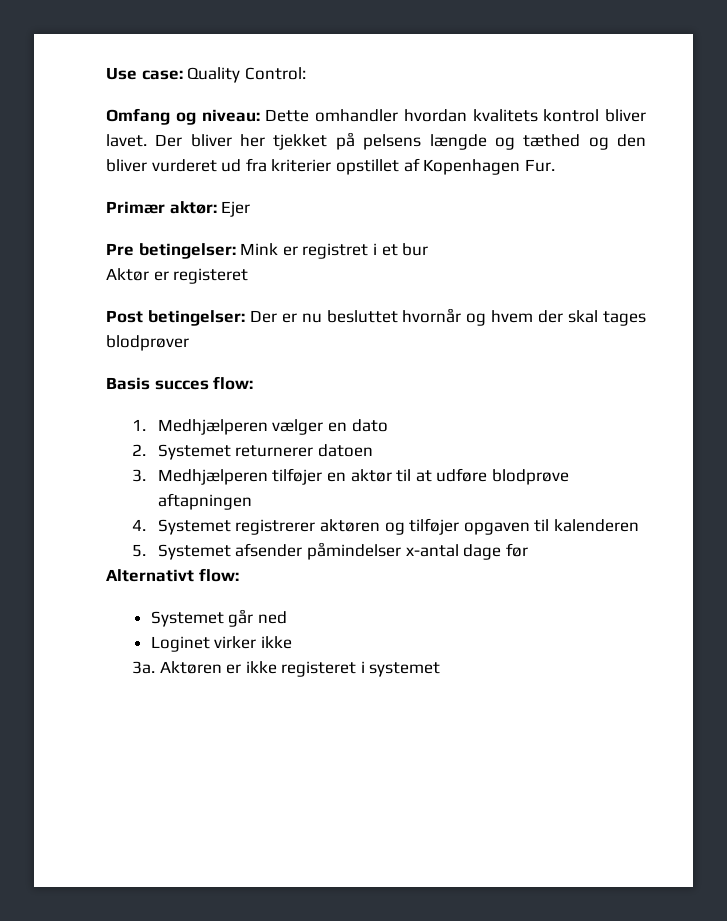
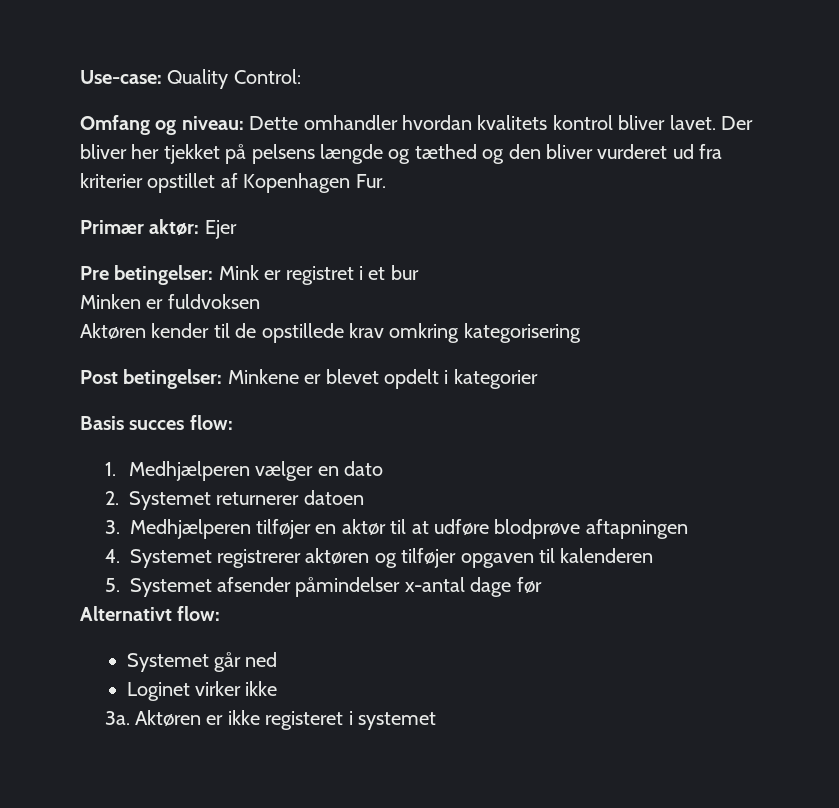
[106,67,183,80] Use case: -> [80,70,162,84] Use-case:
[106,268,249,284] [106,308,647,326] [106,335,189,351] Aktør er registeret // Post betingelser: Der er nu besluttet hvornår og hvem der skal tages blodprøver -> [80,294,260,309] [80,323,581,343] [80,369,538,389] Minken er fuldvoksen // Aktøren kender til de opstillede krav omkring kategorisering // Post betingelser: Minkene er blevet opdelt i kategorier

